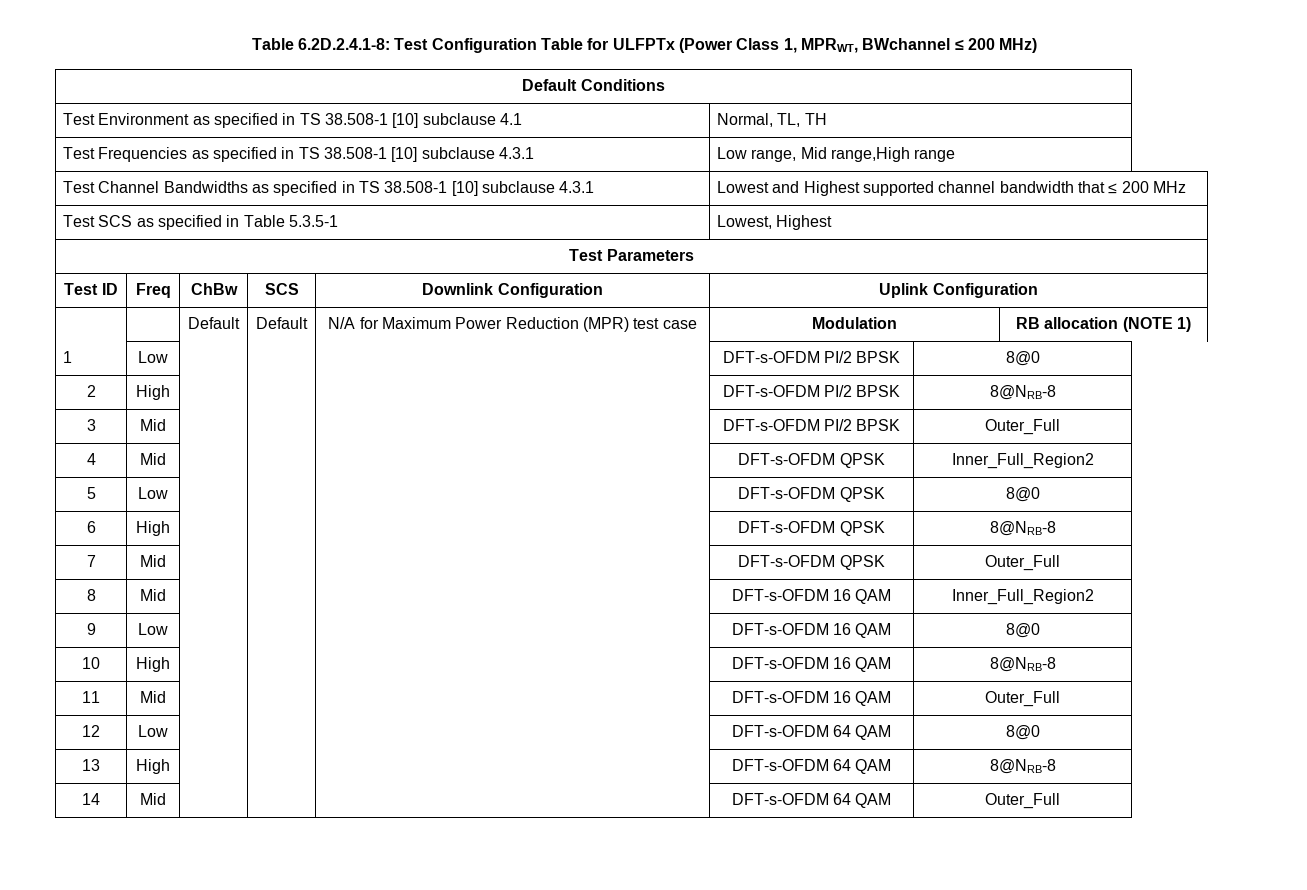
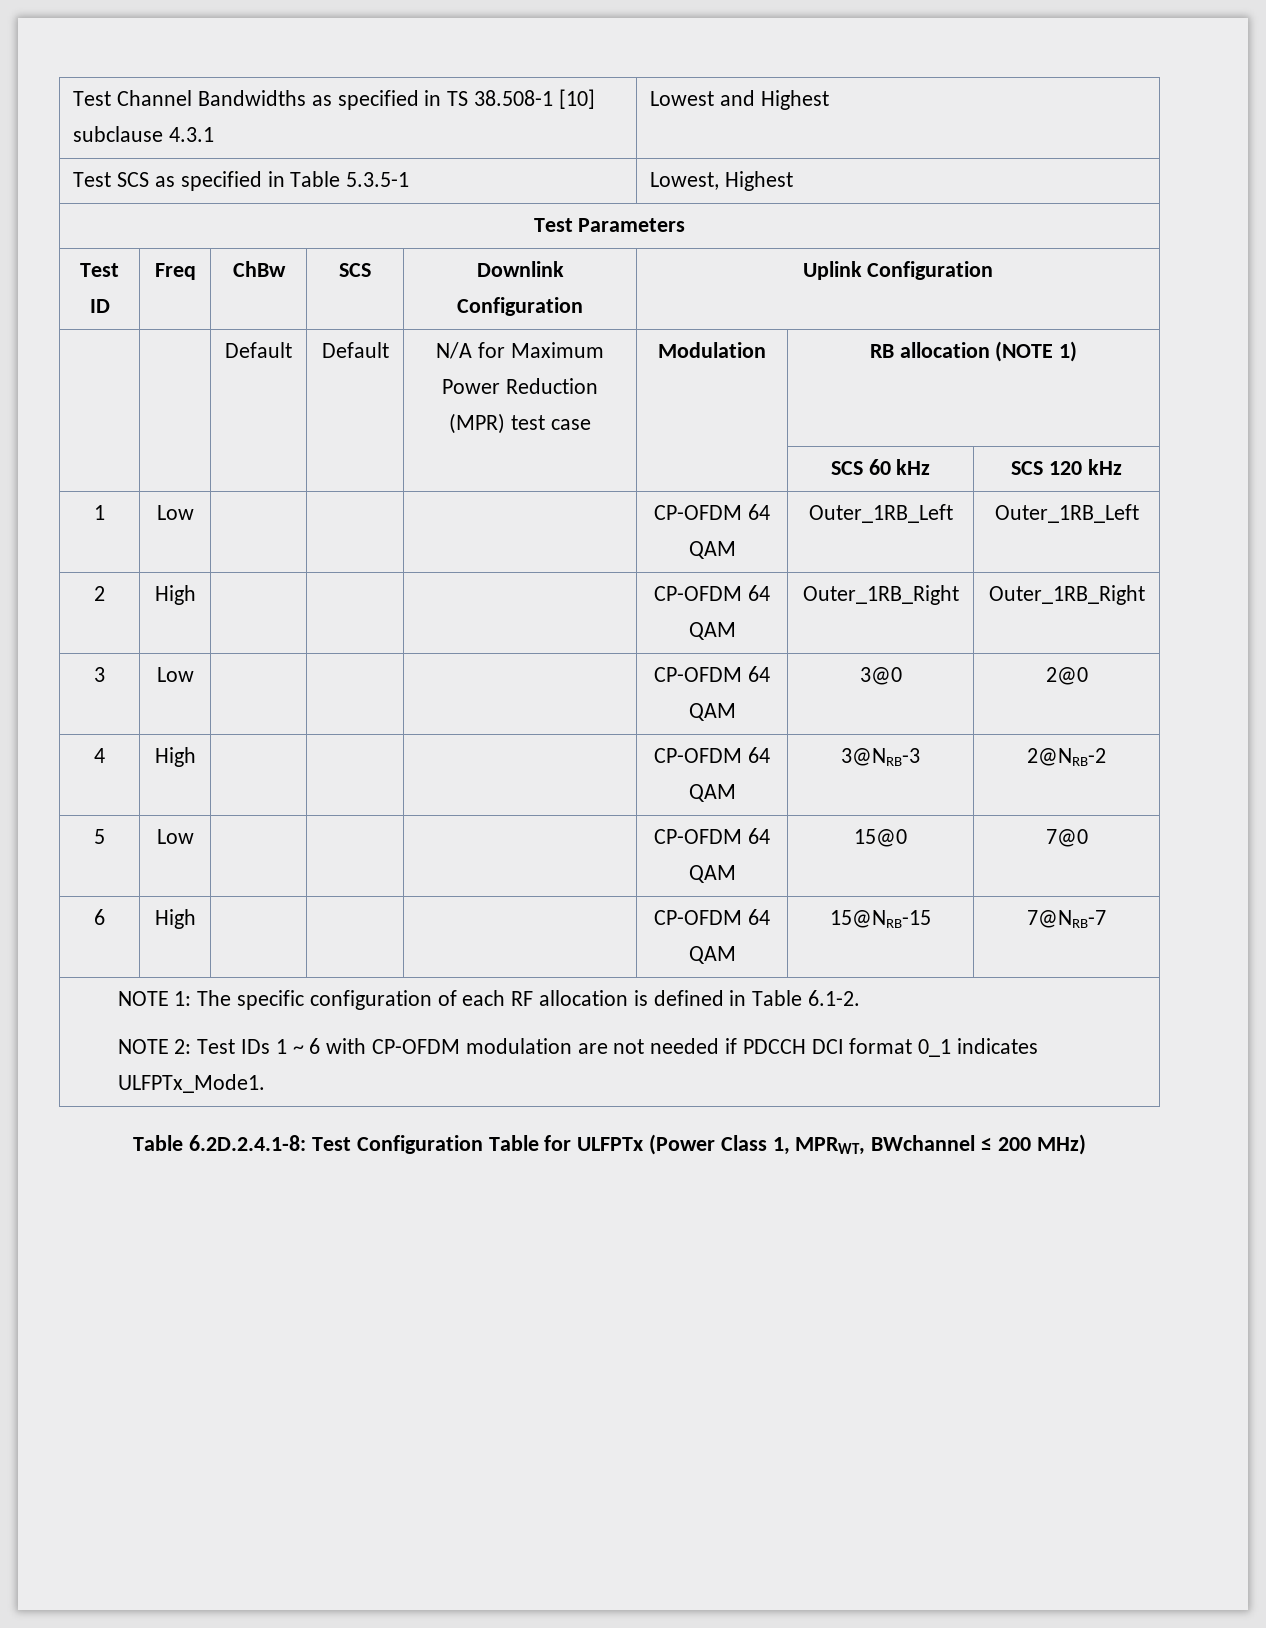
[251,38,1038,53] [522,79,665,91] [63,113,522,128] [717,113,827,127] [63,147,534,162] [717,147,956,162] Table 6.2D.2.4.1-8: Test Configuration Table for ULFPTx (Power Class 1, MPRWT, BWchannel ≤ 200 MHz) // Default Conditions // Test Environment as specified in TS 38.508-1 [10] subclause 4.1 | Normal, TL, TH // Test Frequencies as specified in TS 38.508-1 [10] subclause 4.3.1 | Low range, Mid range,High range // -> (73, 98) none
[863,181,1186,196] supported channel bandwidth that ≤ 200 MHz -> (829, 100) none
[63,351,73,363] [138,351,168,363] [722,351,901,363] [1005,351,1040,366] [86,385,96,397] [136,385,170,400] [722,385,901,397] [989,385,1056,400] [86,419,96,431] [140,419,166,431] [722,419,901,431] [985,419,1060,435] [86,453,96,465] [140,453,166,465] [738,453,885,468] [951,453,1094,469] [86,487,96,499] [138,487,168,499] [738,487,885,502] [1005,487,1040,502] [86,521,96,533] [136,521,170,536] [738,521,885,536] [989,521,1056,536] [86,555,96,567] [140,555,166,567] [738,555,885,570] [985,555,1060,571] [86,589,96,601] [140,589,166,601] [731,589,892,604] [951,589,1094,605] [86,623,96,635] [138,623,168,635] [731,623,892,638] [1005,623,1040,638] [82,657,100,669] [136,657,170,672] [731,657,892,672] [989,657,1056,672] [82,691,100,703] [140,691,166,703] [731,691,892,706] [985,691,1060,707] [82,725,100,737] [138,725,168,737] [731,725,892,740] [1005,725,1040,740] [82,759,100,771] [136,759,170,774] [731,759,892,774] [989,759,1056,774] [82,793,100,805] [140,793,166,805] [731,793,892,808] [985,793,1060,809] 1 | Low | | | | DFT-s-OFDM PI/2 BPSK | 8@0 // 2 | High | | | | DFT-s-OFDM PI/2 BPSK | 8@NRB-8 // 3 | Mid | | | | DFT-s-OFDM PI/2 BPSK | Outer_Full // 4 | Mid | | | | DFT-s-OFDM QPSK | Inner_Full_Region2 // 5 | Low | | | | DFT-s-OFDM QPSK | 8@0 // 6 | High | | | | DFT-s-OFDM QPSK | 8@NRB-8 // 7 | Mid | | | | DFT-s-OFDM QPSK | Outer_Full // 8 | Mid | | | | DFT-s-OFDM 16 QAM | Inner_Full_Region2 // 9 | Low | | | | DFT-s-OFDM 16 QAM | 8@0 // 10 | High | | | | DFT-s-OFDM 16 QAM | 8@NRB-8 // 11 | Mid | | | | DFT-s-OFDM 16 QAM | Outer_Full // 12 | Low | | | | DFT-s-OFDM 64 QAM | 8@0 // 13 | High | | | | DFT-s-OFDM 64 QAM | 8@NRB-8 // 14 | Mid | | | | DFT-s-OFDM 64 QAM | Outer_Full -> [830,459,931,475] [1011,459,1122,475] [94,505,105,520] [156,505,194,520] [654,504,770,520] [688,541,736,559] [808,504,953,523] [994,504,1139,523] [94,586,105,601] [154,585,196,605] [654,585,770,601] [688,622,736,640] [802,585,959,605] [988,585,1145,605] [94,667,105,682] [156,667,194,682] [654,666,770,682] [688,703,736,721] [859,667,902,685] [1045,667,1088,685] [94,748,105,763] [154,747,196,767] [654,747,770,763] [688,784,736,802] [841,748,920,766] [1027,748,1106,766] [94,829,105,844] [156,829,194,844] [654,828,770,844] [688,865,736,883] [854,829,907,847] [1045,829,1088,847] [94,909,105,925] [154,909,196,929] [654,909,770,925] [688,946,736,964] [830,910,931,928] [1027,910,1106,928] [117,990,861,1010] [117,1038,1039,1057] [117,1074,265,1093] [133,1134,1086,1155] | | | | | | SCS 60 kHz | SCS 120 kHz // 1 | Low | | | | CP-OFDM 64 QAM | Outer_1RB_Left | Outer_1RB_Left // 2 | High | | | | CP-OFDM 64 QAM | Outer_1RB_Right | Outer_1RB_Right // 3 | Low | | | | CP-OFDM 64 QAM | 3@0 | 2@0 // 4 | High | | | | CP-OFDM 64 QAM | 3@NRB-3 | 2@NRB-2 // 5 | Low | | | | CP-OFDM 64 QAM | 15@0 | 7@0 // 6 | High | | | | CP-OFDM 64 QAM | 15@NRB-15 | 7@NRB-7 // NOTE 1: The specific configuration of each RF allocation is defined in Table 6.1-2. // NOTE 2: Test IDs 1 ~ 6 with CP-OFDM modulation are not needed if PDCCH DCI format 0_1 indicates ULFPTx_Mode1. // Table 6.2D.2.4.1-8: Test Configuration Table for ULFPTx (Power Class 1, MPRWT, BWchannel ≤ 200 MHz)

